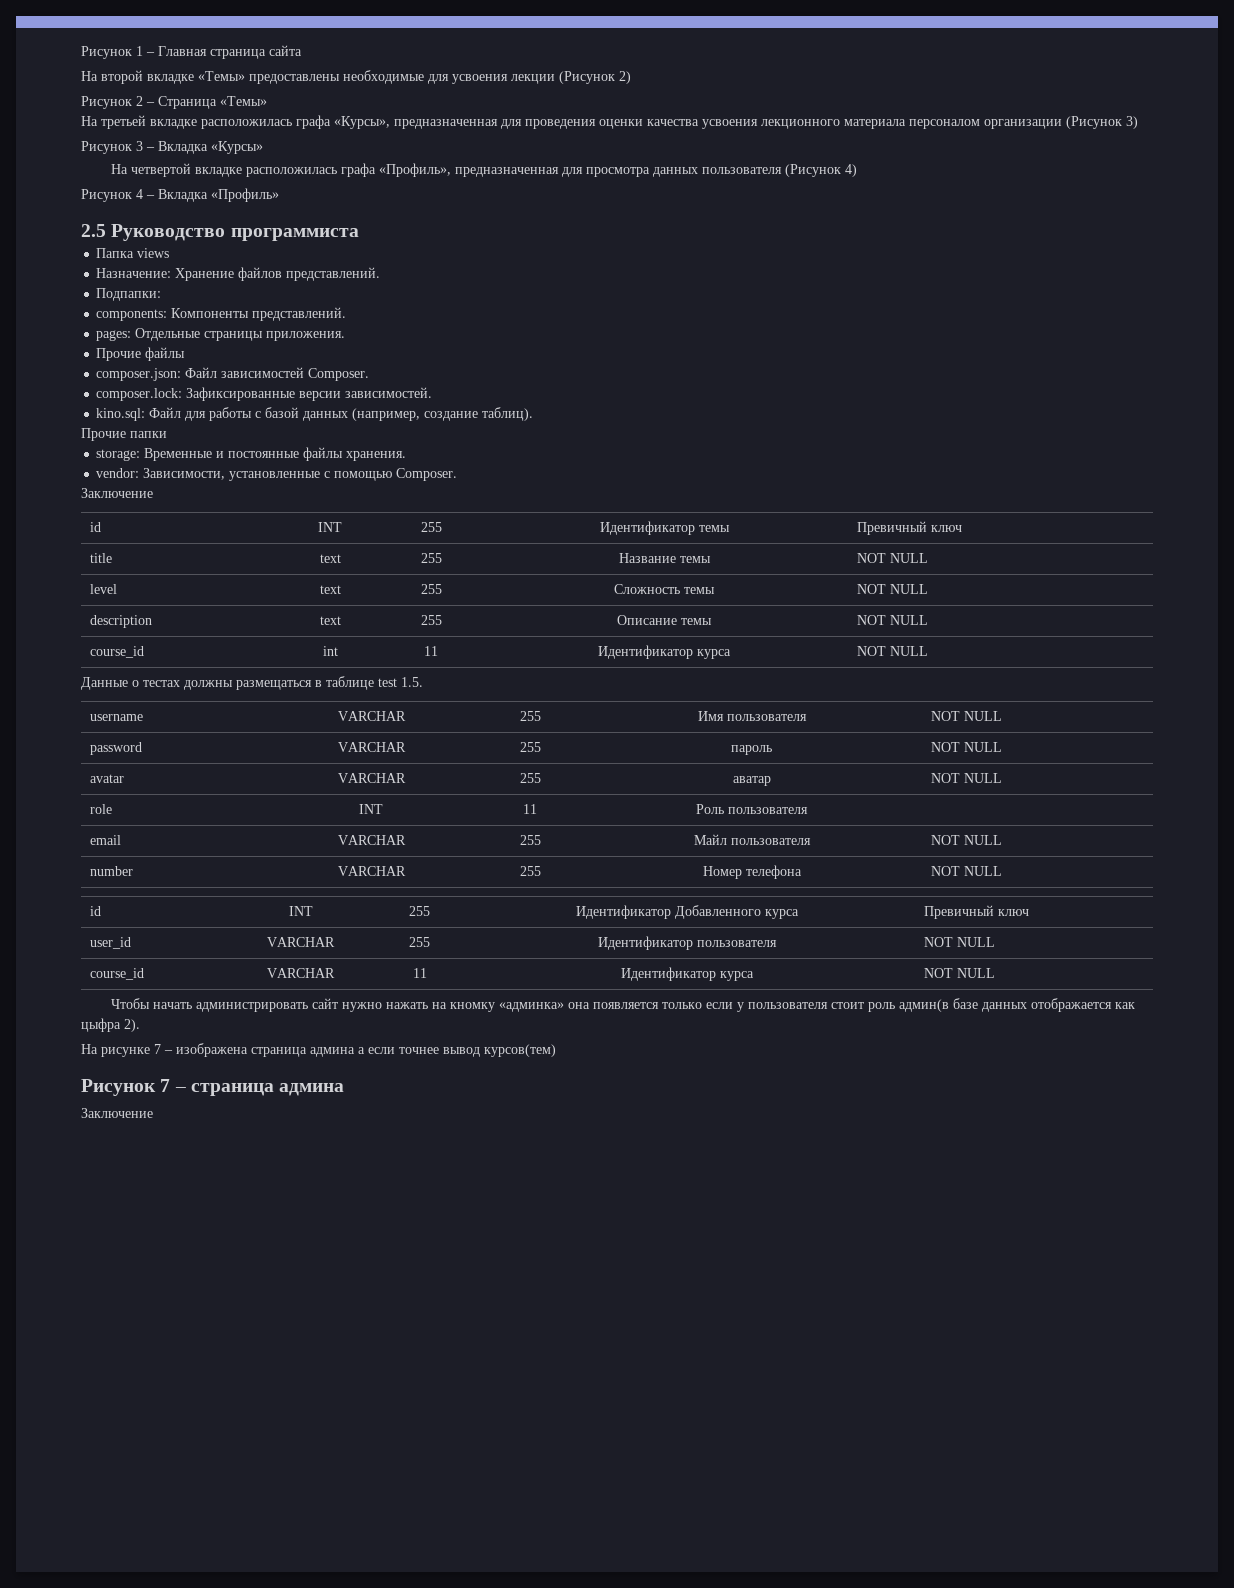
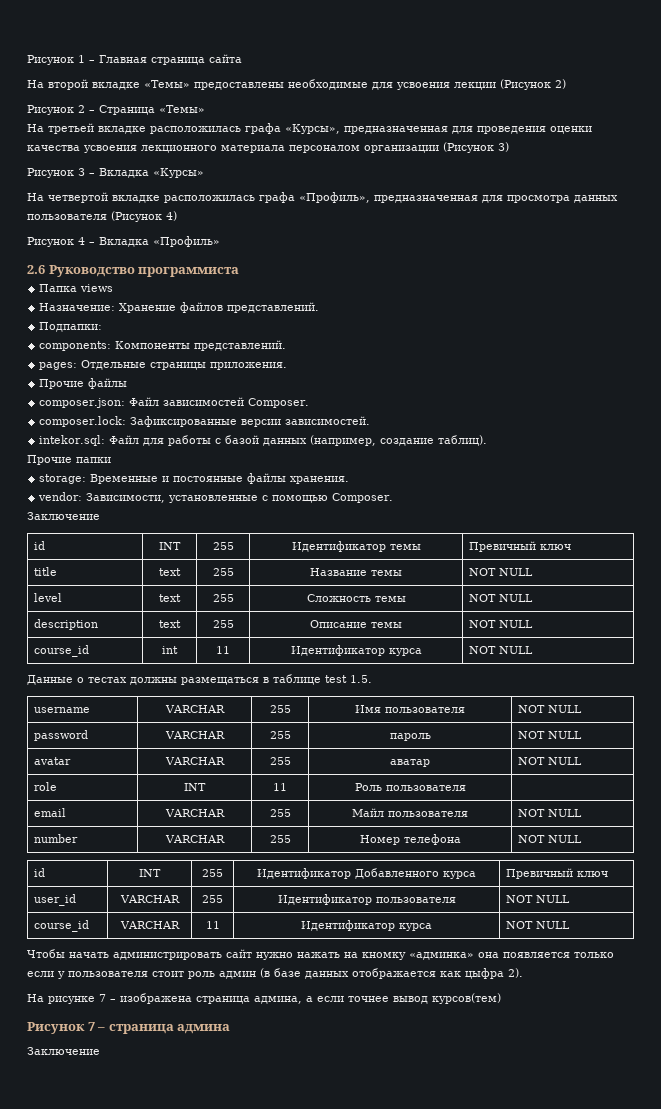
[81,224,106,237] 2.5 -> [27,265,45,274] 2.6
[96,408,146,421] kino.sql: -> [39,435,106,446] intekor.sql:
[898,999,949,1012] админ(в -> [219,968,270,979] админ (в
[310,1047,355,1057] админа -> [254,996,302,1004] админа,

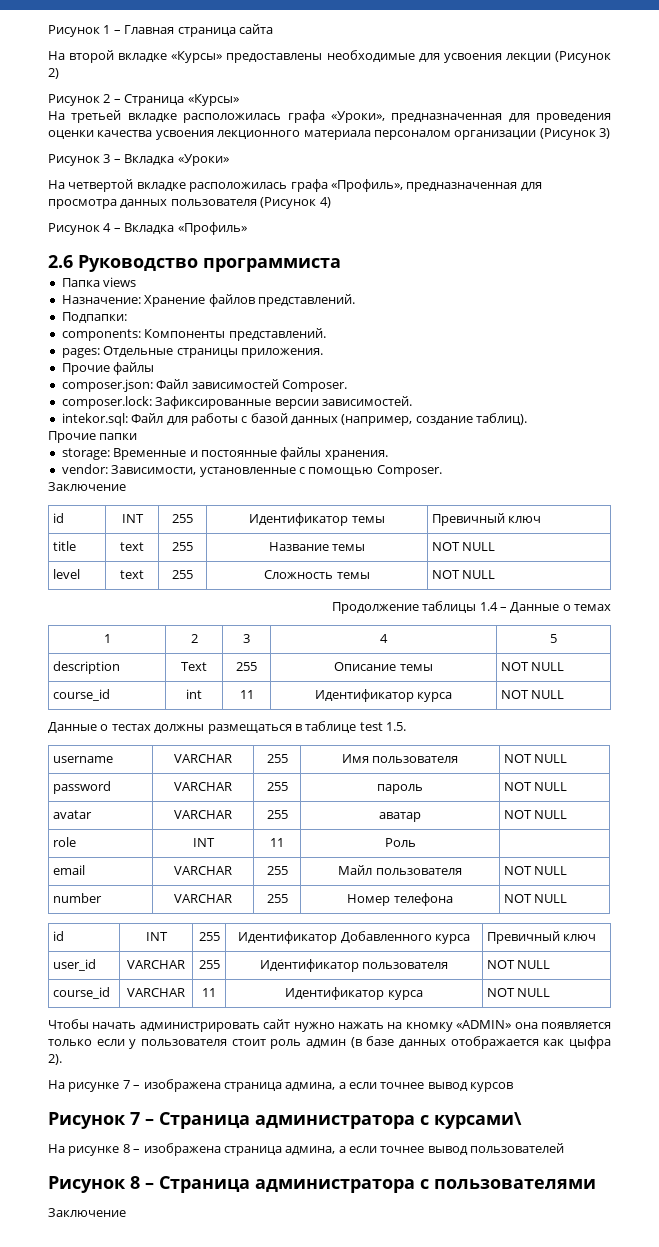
[144,80,190,88] «Темы» -> [171,51,223,63] «Курсы»
[159,105,205,113] «Темы» -> [187,94,239,106] «Курсы»
[285,124,340,134] «Курсы», -> [330,111,385,123] «Уроки»,
[153,168,204,178] «Курсы» -> [177,154,229,166] «Уроки»
(534, 598) none -> [331,601,611,614] [103,634,111,643] [190,634,198,643] [243,634,250,643] [380,634,388,643] [550,634,557,643] // Продолжение таблицы 1.4 – Данные о темах // 1 | 2 | 3 | 4 | 5
[159,620,181,628] text -> [181,662,207,671] Text
[385,785,466,791] пользователя -> (416, 842) none
[409,952,474,960] «админка» -> [456,1020,512,1029] «ADMIN»
[432,993,501,1004] курсов(тем) -> [470,1082,514,1092] курсов
[108,1024,231,1034] страница админа -> [159,1112,522,1129] [48,1143,565,1156] [48,1176,596,1193] Страница администратора с курсами\ // На рисунке 8 – изображена страница админа, а если точнее вывод пользователей // Рисунок 8 – Страница администратора с пользователями

